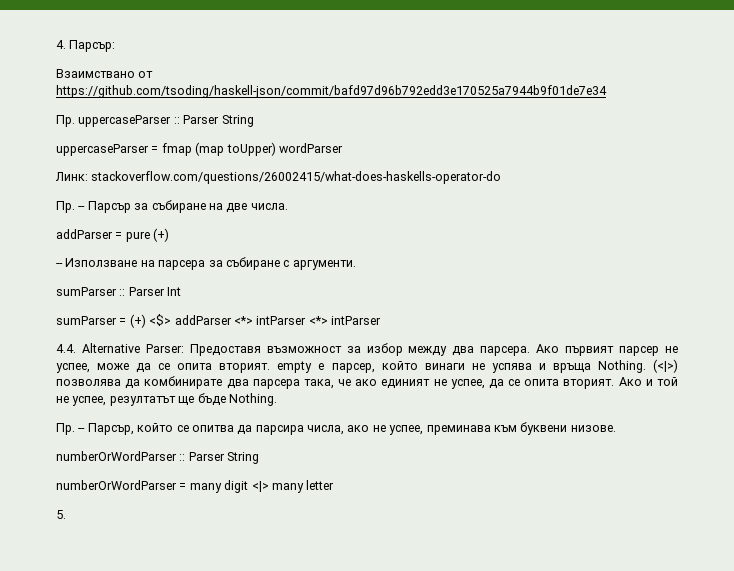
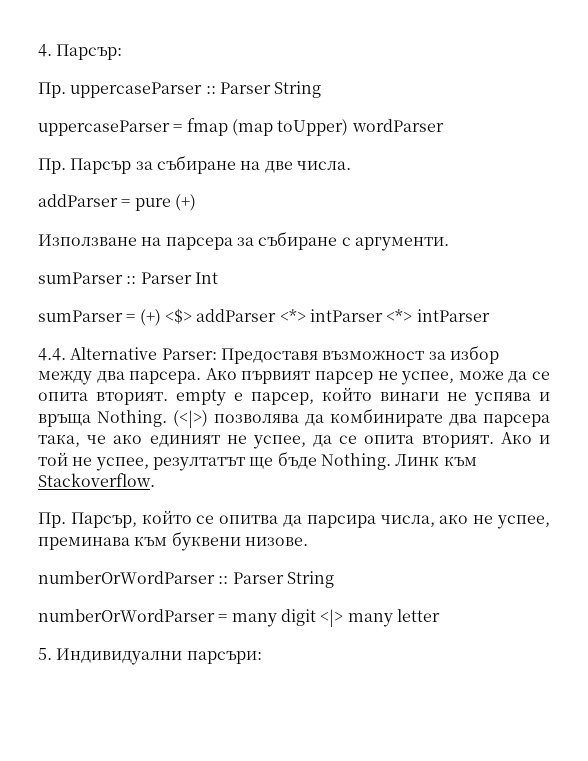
[56,69,154,78] [56,85,607,98] // Взаимствано от https://github.com/tsoding/haskell-json/commit/bafd97d96b792edd3e170525a7944b9f01de7e34 -> (123, 52) none
[55,171,502,184] [56,201,86,213] // Линк: stackoverflow.com/questions/26002415/what-does-haskells-operator-do // Пр. -- -> [38,158,66,174] // Пр.
[56,263,63,267] -- -> (196, 202) none
[56,423,86,435] // Пр. -- -> [395,454,477,466] [38,473,155,487] [38,512,66,528] Линк към Stackoverflow. // Пр.
(66, 514) none -> [56,648,262,665] Индивидуални парсъри:

